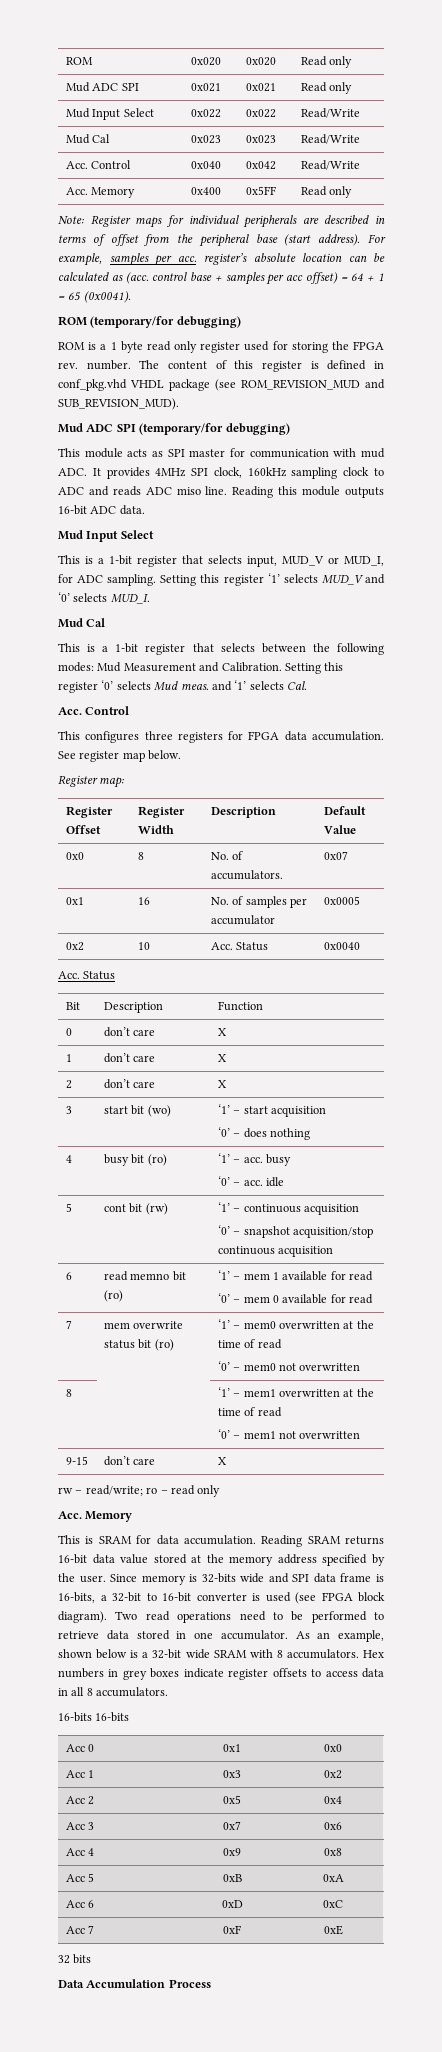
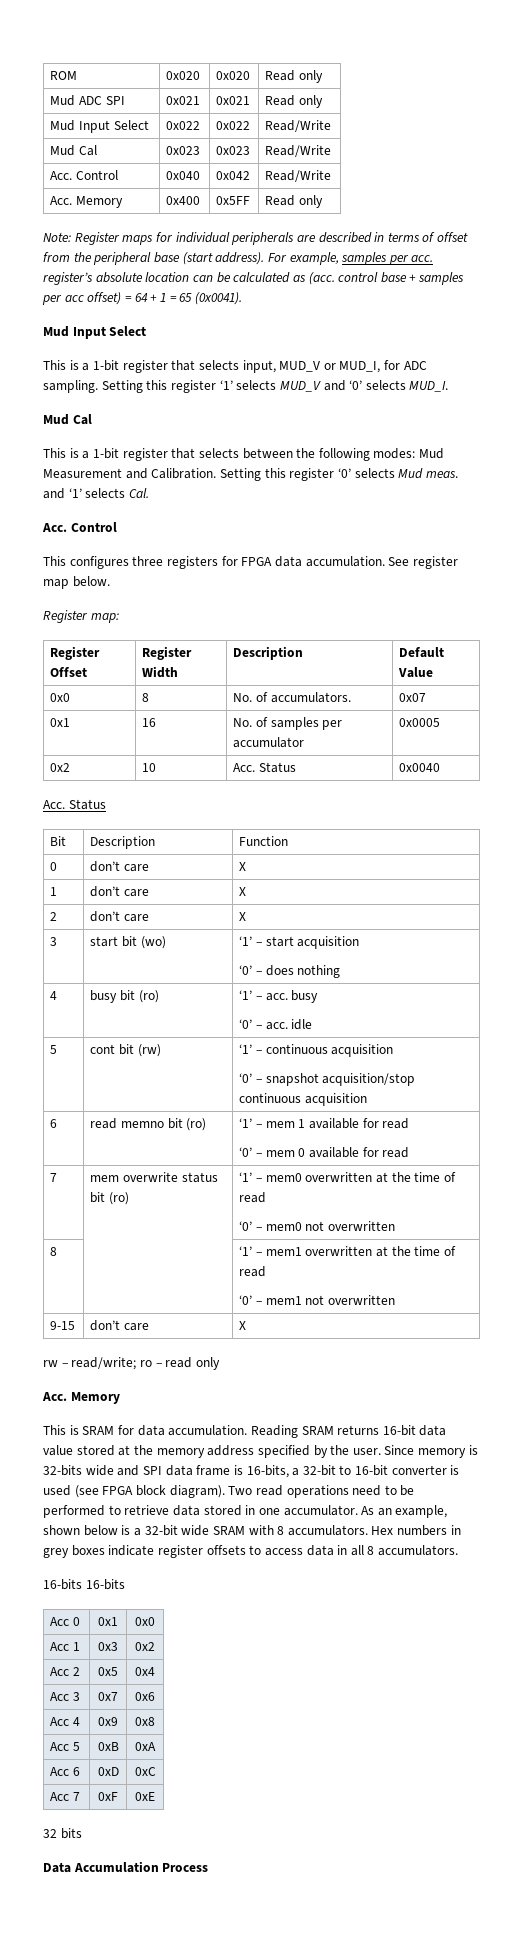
[58,316,241,328] [58,341,384,353] [58,360,384,372] [58,379,385,391] [58,398,179,410] [58,423,290,435] [58,448,385,458] [58,467,384,479] [58,486,384,498] [58,505,145,515] // ROM (temporary/for debugging) // ROM is a 1 byte read only register used for storing the FPGA rev. number. The content of this register is defined in conf_pkg.vhd VHDL package (see ROM_REVISION_MUD and SUB_REVISION_MUD). // Mud ADC SPI (temporary/for debugging) // This module acts as SPI master for communication with mud ADC. It provides 4MHz SPI clock, 160kHz sampling clock to ADC and reads ADC miso line. Reading this module outputs 16-bit ADC data. -> (242, 298) none

